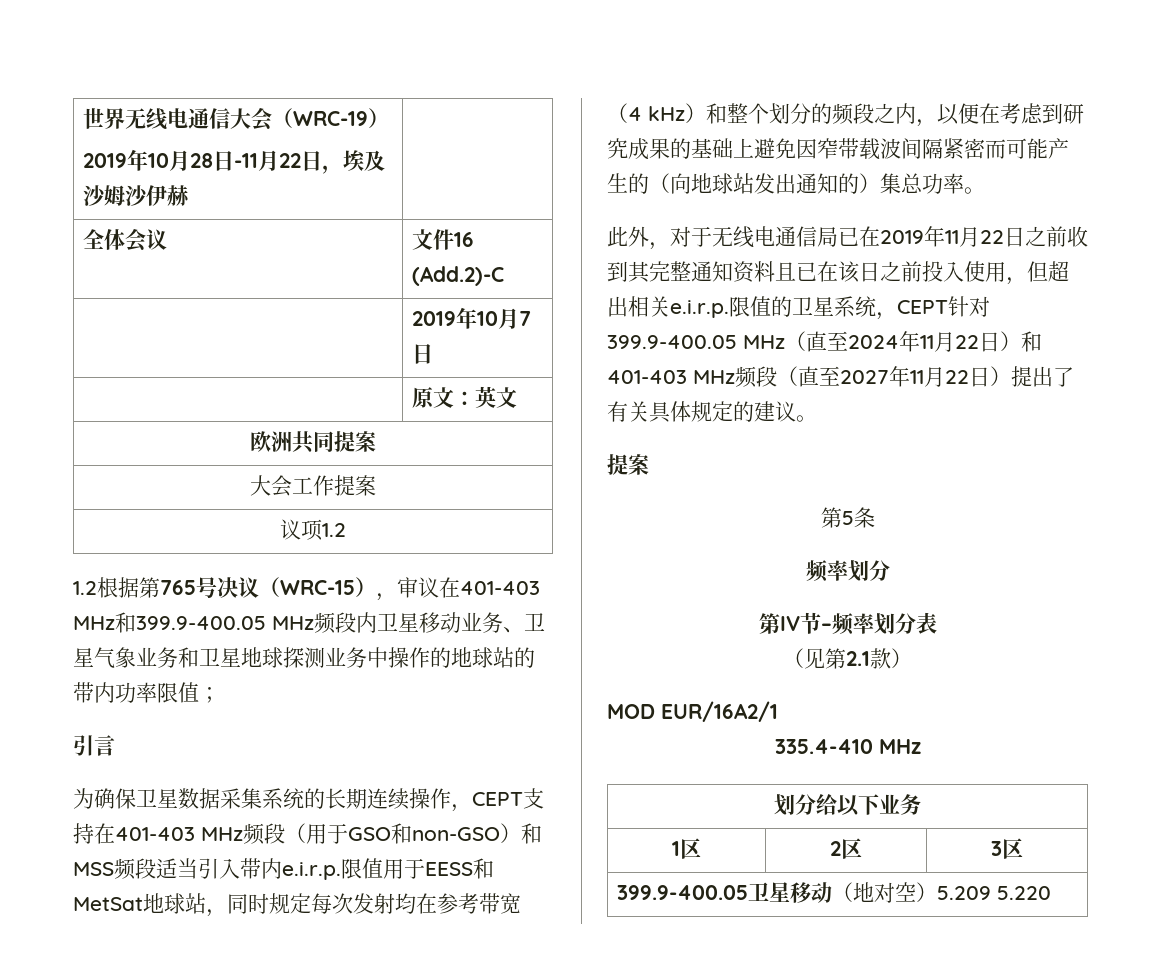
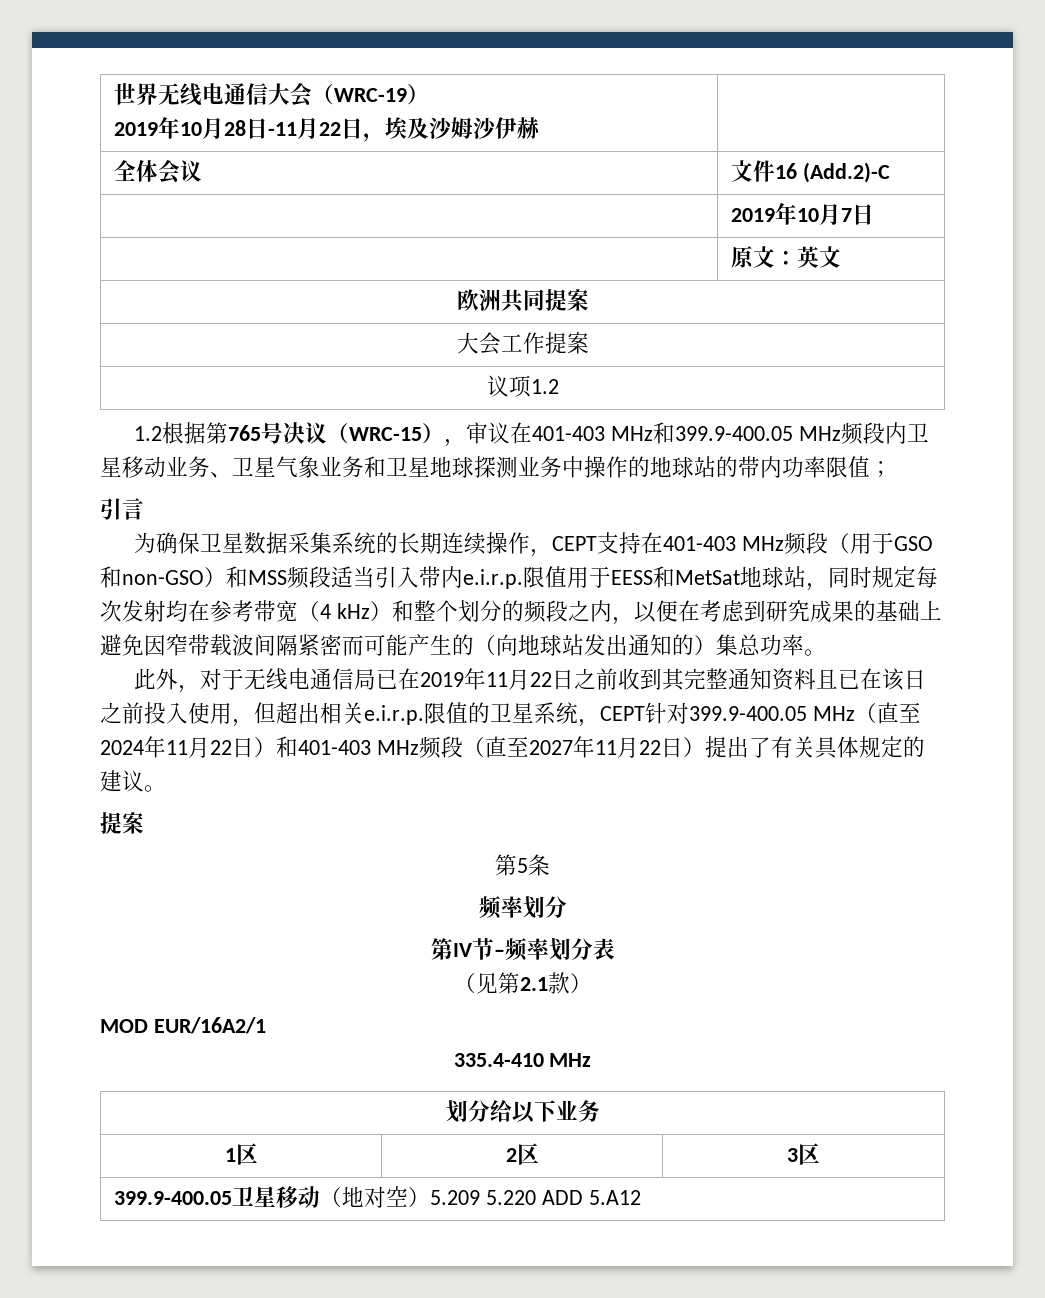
(1051, 893) none -> [542,1190,641,1205] ADD 5.A12

